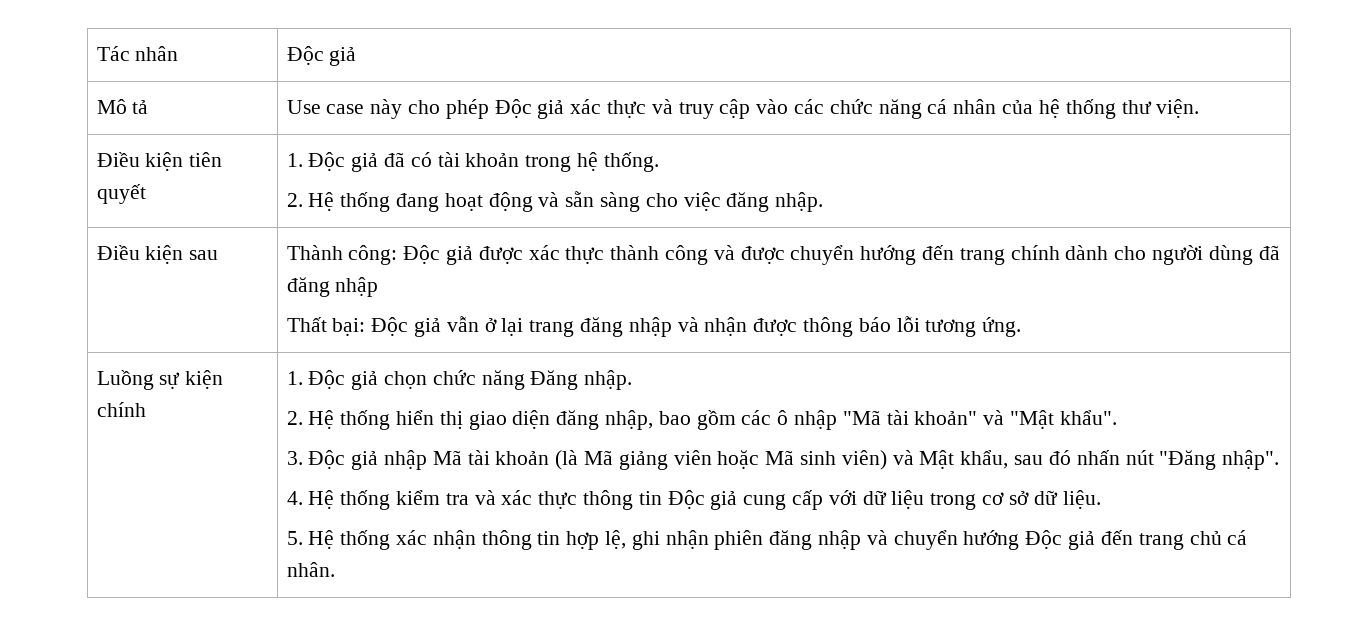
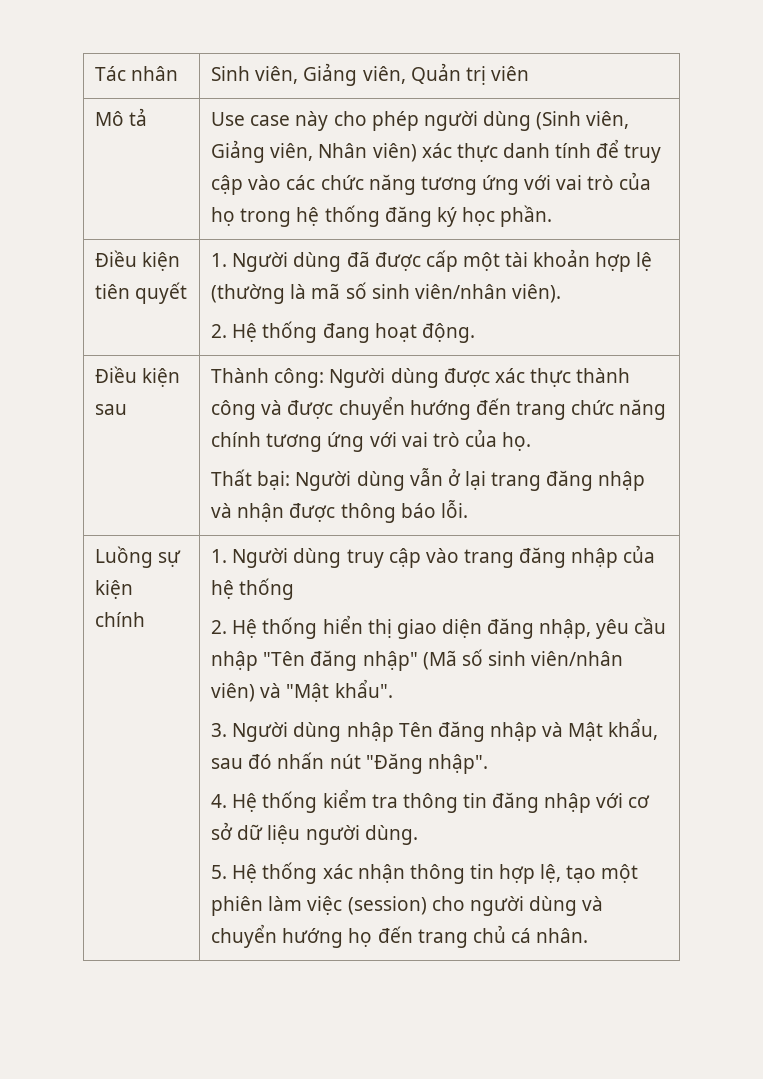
[286,46,357,66] Độc giả -> [211,63,529,86] Sinh viên, Giảng viên, Quản trị viên
[494,99,673,119] Độc giả xác thực và -> [423,111,630,131] [211,139,620,163] người dùng (Sinh viên, Giảng viên, Nhân viên) xác thực danh tính để
[927,99,1200,119] cá nhân của hệ thống thư viện. -> [420,172,652,195] [211,205,553,227] tương ứng với vai trò của họ trong hệ thống đăng ký học phần.
[308,152,659,172] Độc giả đã có tài khoản trong hệ thống. -> [232,249,653,272] [211,282,561,304] Người dùng đã được cấp một tài khoản hợp lệ (thường là mã số sinh viên/nhân viên).
[488,191,824,212] động và sẵn sàng cho việc đăng nhập. -> [421,323,475,343] động.
[403,245,474,265] Độc giả -> [329,368,439,388] Người dùng
[1010,245,1280,265] [286,277,379,297] chính dành cho người dùng đã đăng nhập -> [571,399,667,420] [211,429,532,452] chức năng chính tương ứng với vai trò của họ.
[371,317,442,337] Độc giả -> [295,471,405,491] Người dùng
[896,316,1022,337] lỗi tương ứng. -> [440,500,468,518] lỗi.
[308,370,633,390] Độc giả chọn chức năng Đăng nhập. -> [232,545,656,568] [211,578,295,600] Người dùng truy cập vào trang đăng nhập của hệ thống
[658,410,1117,430] [286,450,887,470] bao gồm các ô nhập "Mã tài khoản" và "Mật khẩu". // 3. Độc giả nhập Mã tài khoản (là Mã giảng viên hoặc Mã sinh viên) -> [596,617,667,639] [211,649,624,671] [211,679,393,702] [211,721,537,742] yêu cầu nhập "Tên đăng nhập" (Mã số sinh viên/nhân viên) và "Mật khẩu". // 3. Người dùng nhập Tên đăng nhập
[474,490,1101,510] và xác thực thông tin Độc giả cung cấp với dữ liệu trong cơ sở dữ liệu. -> [402,792,651,813] [211,822,418,845] thông tin đăng nhập với cơ sở dữ liệu người dùng.
[631,530,862,550] ghi nhận phiên đăng nhập -> [566,864,639,883] [211,896,577,916] tạo một phiên làm việc (session) cho người dùng
[1025,530,1096,550] Độc giả -> [348,928,373,947] họ

